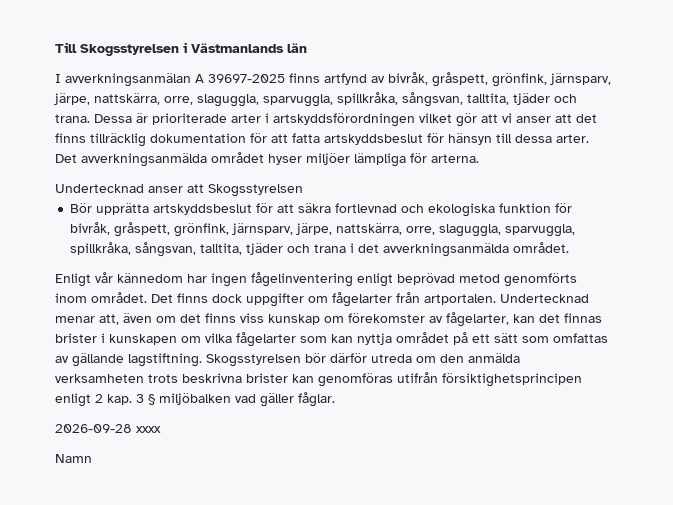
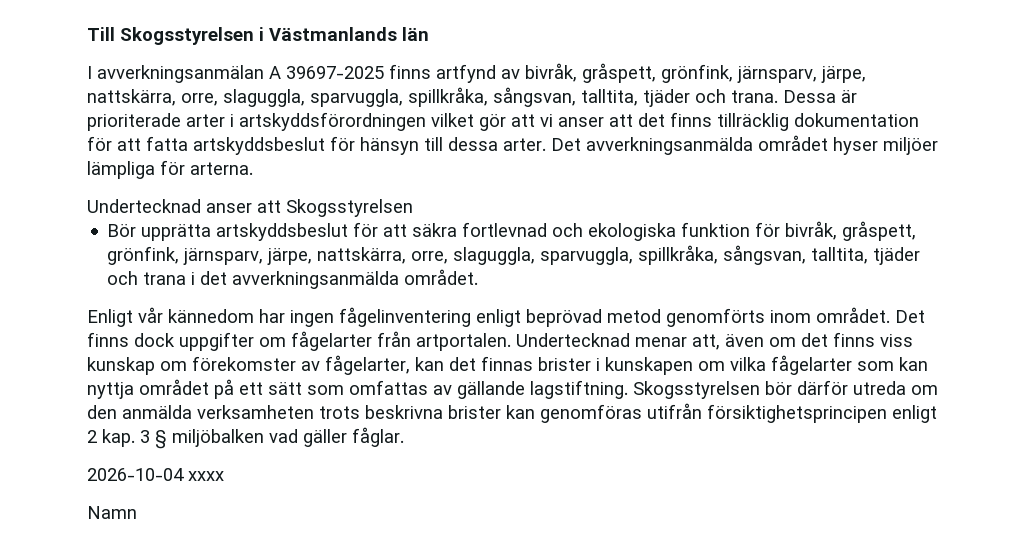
[55,424,132,433] 2026-09-28 -> [87,468,184,481] 2026-10-04

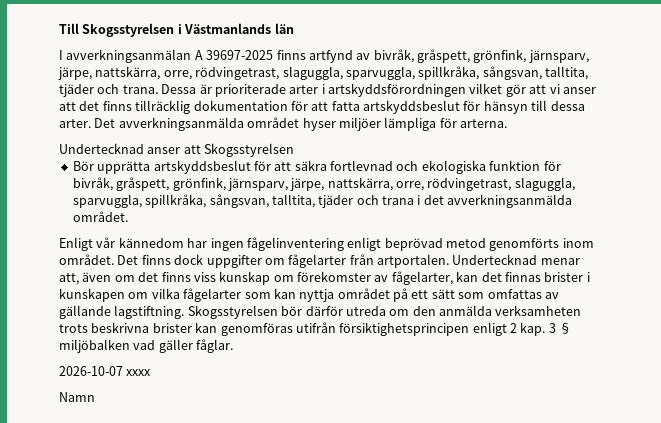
(218, 99) none -> [195,67,280,80] rödvingetrast,
(449, 257) none -> [427,178,512,191] rödvingetrast,
[87,468,184,481] 2026-10-04 -> [59,366,123,376] 2026-10-07

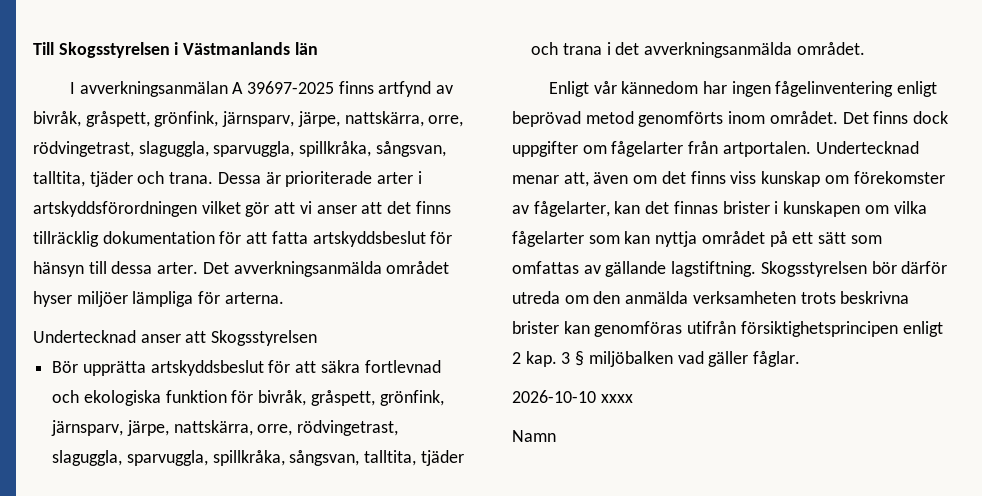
[59,366,123,376] 2026-10-07 -> [512,390,596,403] 2026-10-10

